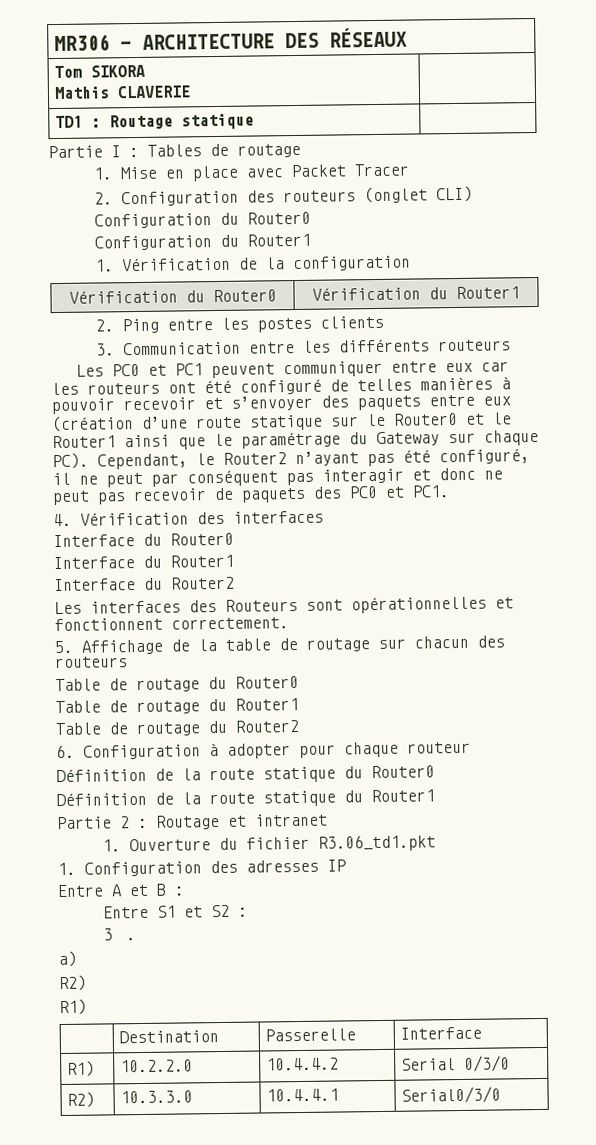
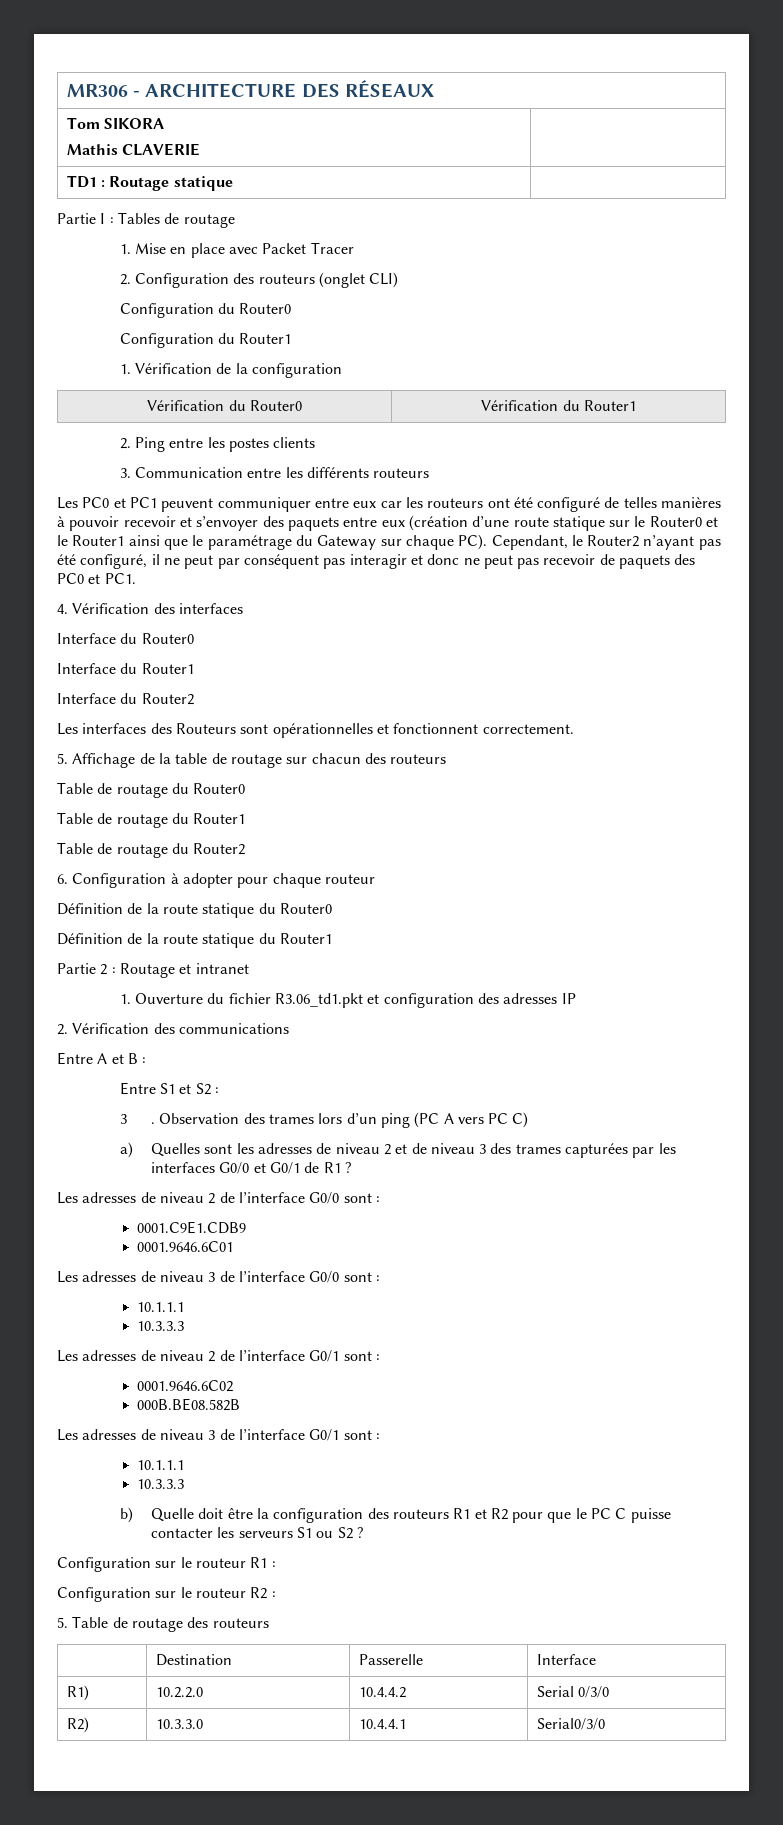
[57,861,202,877] // 1. Configuration -> [367,993,474,1008] et configuration
(346, 865) none -> [57,1023,289,1035] // 2. Vérification des communications
[58,950,77,968] [59,974,87,992] [59,998,87,1016] // a) // R2) // R1) -> [159,1112,529,1128] [119,1142,676,1158] [150,1162,351,1174] [57,1192,380,1204] [137,1221,247,1234] [137,1241,234,1252] [57,1271,380,1283] [137,1302,185,1312] [137,1321,185,1331] [57,1350,380,1362] [137,1380,234,1392] [137,1398,241,1411] [57,1429,380,1441] [137,1460,185,1470] [137,1479,185,1489] [119,1507,671,1523] [150,1527,363,1539] [57,1557,276,1572] [57,1587,276,1602] [57,1616,269,1632] Observation des trames lors d’un ping (PC A vers PC C) // a) Quelles sont les adresses de niveau 2 et de niveau 3 des trames capturées par les interfaces G0/0 et G0/1 de R1 ? // Les adresses de niveau 2 de l’interface G0/0 sont : // 0001.C9E1.CDB9 // 0001.9646.6C01 // Les adresses de niveau 3 de l’interface G0/0 sont : // 10.1.1.1 // 10.3.3.3 // Les adresses de niveau 2 de l’interface G0/1 sont : // 0001.9646.6C02 // 000B.BE08.582B // Les adresses de niveau 3 de l’interface G0/1 sont : // 10.1.1.1 // 10.3.3.3 // b) Quelle doit être la configuration des routeurs R1 et R2 pour que le PC C puisse contacter les serveurs S1 ou S2 ? // Configuration sur le routeur R1 : // Configuration sur le routeur R2 : // 5. Table de routage des routeurs

